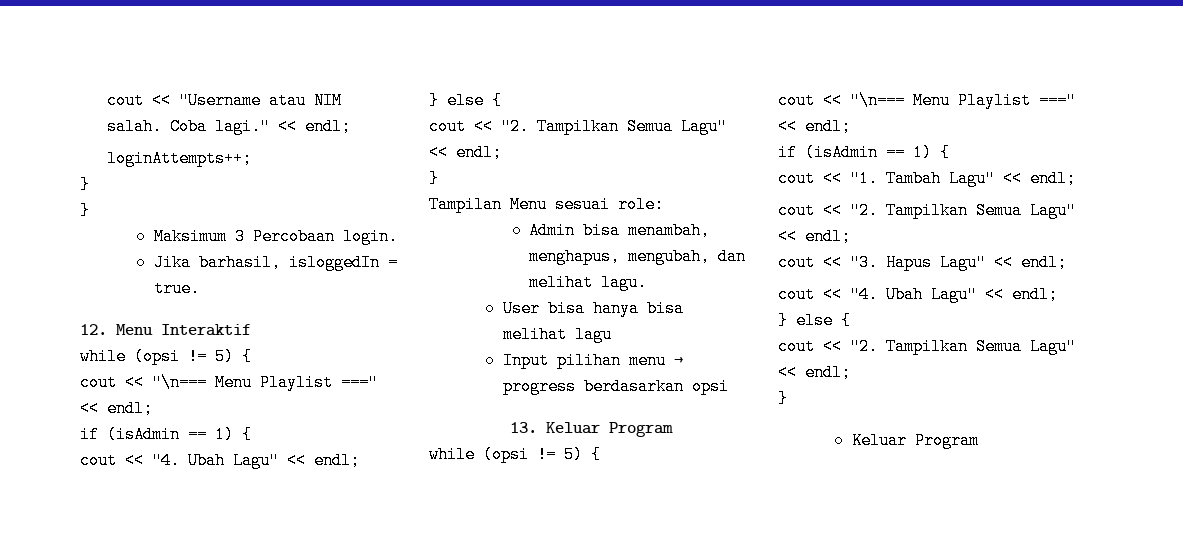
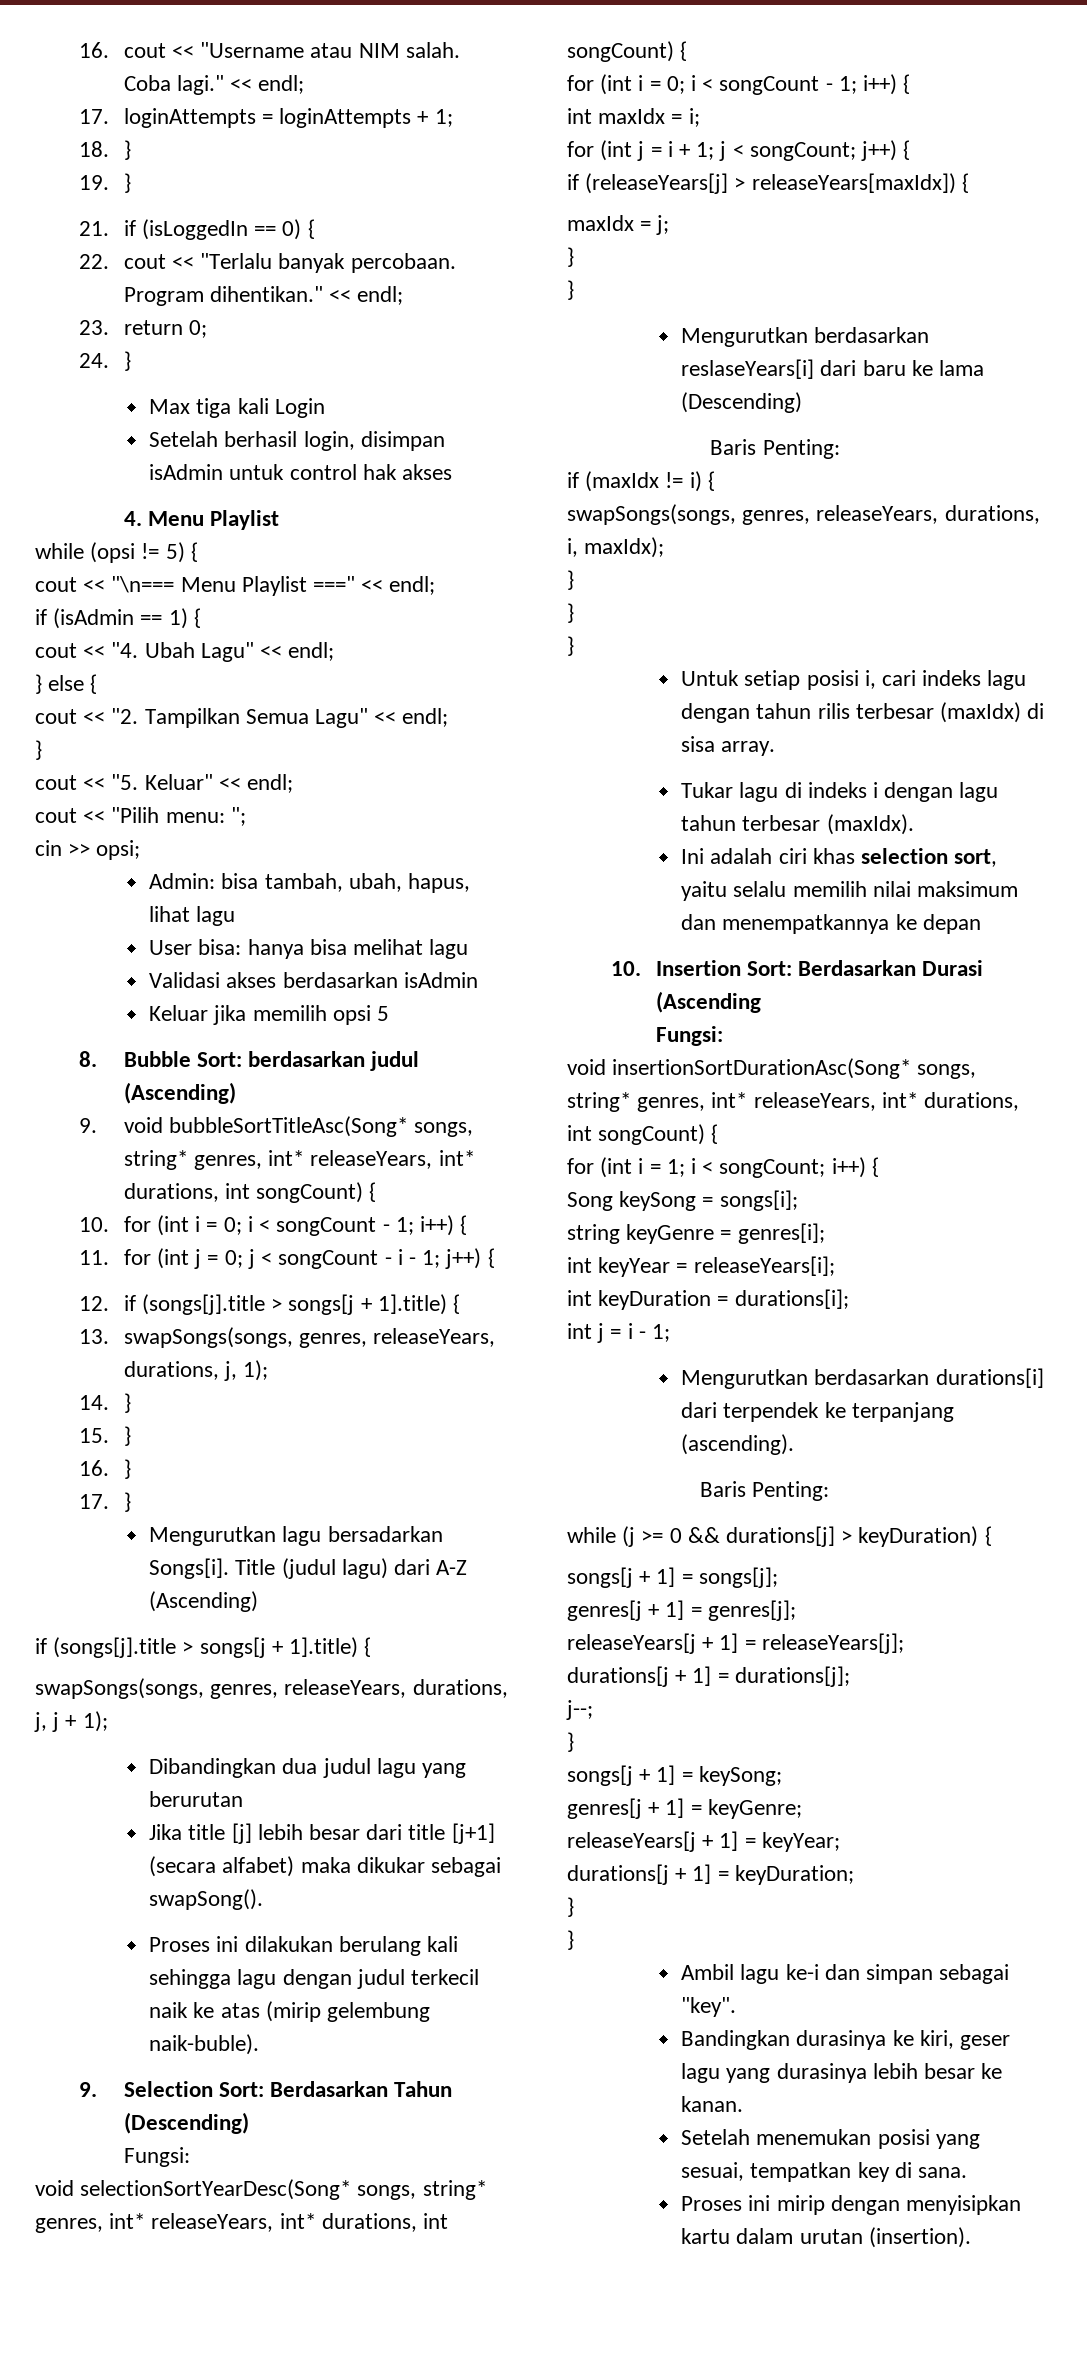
(106, 100) none -> [79,42,110,58] 16.
[106,150,252,167] [80,176,90,193] [80,202,90,219] [153,228,398,245] [153,254,398,271] [153,280,200,297] [80,324,251,336] loginAttempts++; // } // } // Maksimum 3 Percobaan login. // Jika barhasil, isloggedIn = true. // 12. Menu Interaktif -> [79,108,453,128] [79,140,131,160] [79,173,131,193] [79,219,315,240] [79,253,456,273] [123,286,404,306] [79,320,208,338] [79,351,131,371] [149,398,325,418] [149,431,445,451] [149,464,452,480] [123,510,280,530] 17. loginAttempts = loginAttempts + 1; // 18. } // 19. } // 21. if (isLoggedIn == 0) { // 22. cout << "Terlalu banyak percobaan. Program dihentikan." << endl; // 23. return 0; // 24. } // Max tiga kali Login // Setelah berhasil login, disimpan isAdmin untuk control hak akses // 4. Menu Playlist
[429,196,664,213] [529,222,711,239] [529,248,747,265] [529,274,648,291] Tampilan Menu sesuai role: // Admin bisa menambah, menghapus, mengubah, dan melihat lagu. -> [35,774,294,793] [35,807,246,826] [35,840,141,860] [149,873,470,893] [149,906,236,926] cout << "5. Keluar" << endl; // cout << "Pilih menu: "; // cin >> opsi; // Admin: bisa tambah, ubah, hapus, lihat lagu
[547,300,585,317] bisa -> [198,939,242,955] bisa:
[502,352,683,369] [502,378,729,395] [509,422,673,437] [429,446,601,463] [778,92,1076,109] [778,118,851,135] [778,144,950,161] [778,170,1076,187] [778,202,1076,219] [778,228,851,245] [778,254,1067,271] [778,286,1058,303] [778,312,851,329] [778,338,1076,355] [778,364,851,381] [778,390,788,407] [851,432,979,449] Input pilihan menu → progress berdasarkan opsi // 13. Keluar Program // while (opsi != 5) { // cout << "\n=== Menu Playlist ===" << endl; // if (isAdmin == 1) { // cout << "1. Tambah Lagu" << endl; // cout << "2. Tampilkan Semua Lagu" << endl; // cout << "3. Hapus Lagu" << endl; // cout << "4. Ubah Lagu" << endl; // } else { // cout << "2. Tampilkan Semua Lagu" << endl; // } // Keluar Program -> [149,972,478,988] [149,1005,389,1025] [79,1051,420,1071] [123,1082,236,1104] [79,1116,474,1137] [123,1150,475,1170] [123,1182,377,1203] [79,1215,468,1236] [79,1248,495,1269] [79,1294,461,1315] [79,1327,496,1348] [123,1360,269,1381] [79,1393,131,1413] [79,1426,131,1446] [79,1459,131,1479] [79,1492,131,1512] [149,1526,443,1546] [149,1558,468,1579] [149,1591,259,1612] [35,1637,372,1658] [35,1678,508,1699] [34,1711,108,1732] [149,1758,466,1778] [149,1791,244,1807] [149,1823,495,1844] [149,1856,501,1877] [149,1889,264,1910] [149,1936,458,1956] [149,1969,479,1989] [149,2001,430,2022] [149,2034,260,2055] [79,2081,453,2097] [123,2112,249,2134] [123,2147,190,2167] [35,2179,487,2200] [35,2213,449,2233] [567,41,688,62] [567,74,911,95] [567,108,700,127] [567,140,911,161] [567,173,969,194] [567,215,670,235] [567,247,574,267] [567,280,574,300] [681,327,930,347] [681,359,984,379] [681,392,803,413] [710,439,840,459] [567,471,715,492] [567,504,1040,525] [567,537,665,558] [567,570,574,590] [567,603,574,623] [567,636,574,656] [681,670,1027,690] [681,702,1045,723] [681,736,776,756] [681,782,999,802] [681,814,914,835] [681,848,998,867] [681,881,1018,901] [681,914,981,934] [611,960,984,976] [655,991,761,1013] [655,1026,723,1046] [567,1058,977,1079] [567,1092,1020,1112] [567,1124,719,1145] [567,1157,879,1178] [567,1190,798,1211] [567,1223,825,1244] [567,1256,835,1277] [567,1289,849,1310] [567,1323,671,1343] [681,1368,1044,1389] [681,1402,954,1422] [681,1434,795,1455] [700,1481,830,1501] [567,1526,992,1547] [567,1567,778,1588] [567,1600,796,1621] [567,1633,904,1654] [567,1666,850,1687] [566,1700,593,1720] [567,1732,574,1752] [567,1765,782,1786] [567,1798,802,1819] [567,1831,840,1852] [567,1864,854,1885] [567,1897,574,1917] [567,1930,574,1950] [681,1964,1010,1984] [681,1997,737,2017] [681,2030,1010,2050] [681,2063,1003,2083] [681,2096,744,2112] [681,2129,980,2149] [681,2162,967,2182] [681,2195,1021,2215] [681,2227,971,2248] Validasi akses berdasarkan isAdmin // Keluar jika memilih opsi 5 // 8. Bubble Sort: berdasarkan judul (Ascending) // 9. void bubbleSortTitleAsc(Song* songs, string* genres, int* releaseYears, int* durations, int songCount) { // 10. for (int i = 0; i < songCount - 1; i++) { // 11. for (int j = 0; j < songCount - i - 1; j++) { // 12. if (songs[j].title > songs[j + 1].title) { // 13. swapSongs(songs, genres, releaseYears, durations, j, 1); // 14. } // 15. } // 16. } // 17. } // Mengurutkan lagu bersadarkan Songs[i]. Title (judul lagu) dari A-Z (Ascending) // if (songs[j].title > songs[j + 1].title) { // swapSongs(songs, genres, releaseYears, durations, j, j + 1); // Dibandingkan dua judul lagu yang berurutan // Jika title [j] lebih besar dari title [j+1] (secara alfabet) maka dikukar sebagai swapSong(). // Proses ini dilakukan berulang kali sehingga lagu dengan judul terkecil naik ke atas (mirip gelembung naik-buble). // 9. Selection Sort: Berdasarkan Tahun (Descending) // Fungsi: // void selectionSortYearDesc(Song* songs, string* genres, int* releaseYears, int* durations, int songCount) { // for (int i = 0; i < songCount - 1; i++) { // int maxIdx = i; // for (int j = i + 1; j < songCount; j++) { // if (releaseYears[j] > releaseYears[maxIdx]) { // maxIdx = j; // } // } // Mengurutkan berdasarkan reslaseYears[i] dari baru ke lama (Descending) // Baris Penting: // if (maxIdx != i) { // swapSongs(songs, genres, releaseYears, durations, i, maxIdx); // } // } // } // Untuk setiap posisi i, cari indeks lagu dengan tahun rilis terbesar (maxIdx) di sisa array. // Tukar lagu di indeks i dengan lagu tahun terbesar (maxIdx). // Ini adalah ciri khas selection sort, yaitu selalu memilih nilai maksimum dan menempatkannya ke depan // 10. Insertion Sort: Berdasarkan Durasi (Ascending // Fungsi: // void insertionSortDurationAsc(Song* songs, string* genres, int* releaseYears, int* durations, int songCount) { // for (int i = 1; i < songCount; i++) { // Song keySong = songs[i]; // string keyGenre = genres[i]; // int keyYear = releaseYears[i]; // int keyDuration = durations[i]; // int j = i - 1; // Mengurutkan berdasarkan durations[i] dari terpendek ke terpanjang (ascending). // Baris Penting: // while (j >= 0 && durations[j] > keyDuration) { // songs[j + 1] = songs[j]; // genres[j + 1] = genres[j]; // releaseYears[j + 1] = releaseYears[j]; // durations[j + 1] = durations[j]; // j--; // } // songs[j + 1] = keySong; // genres[j + 1] = keyGenre; // releaseYears[j + 1] = keyYear; // durations[j + 1] = keyDuration; // } // } // Ambil lagu ke-i dan simpan sebagai "key". // Bandingkan durasinya ke kiri, geser lagu yang durasinya lebih besar ke kanan. // Setelah menemukan posisi yang sesuai, tempatkan key di sana. // Proses ini mirip dengan menyisipkan kartu dalam urutan (insertion).

